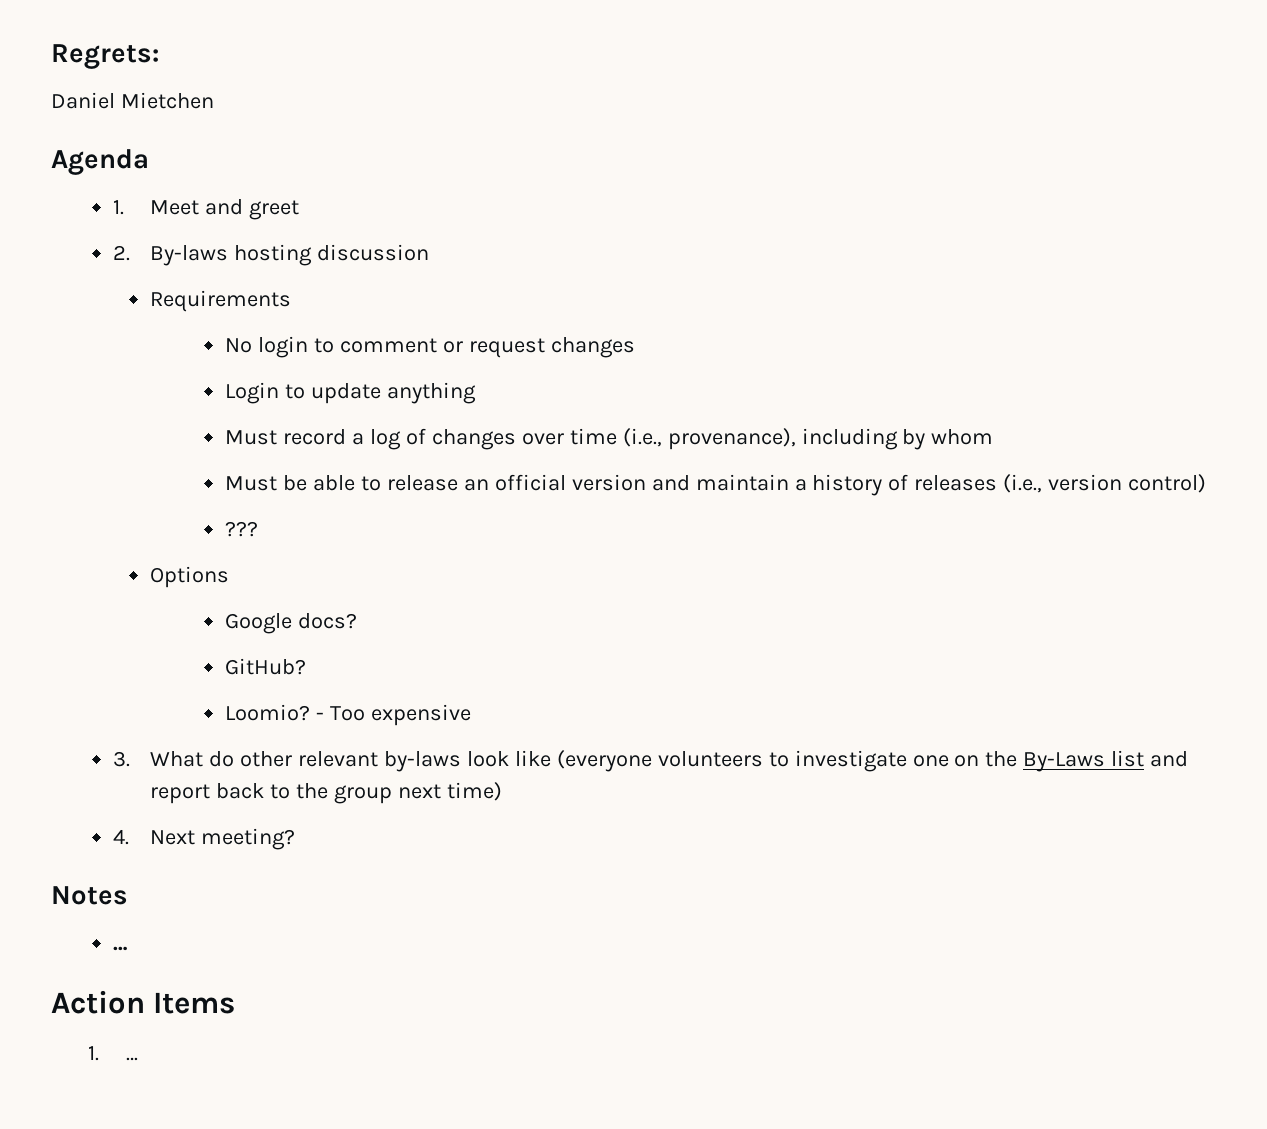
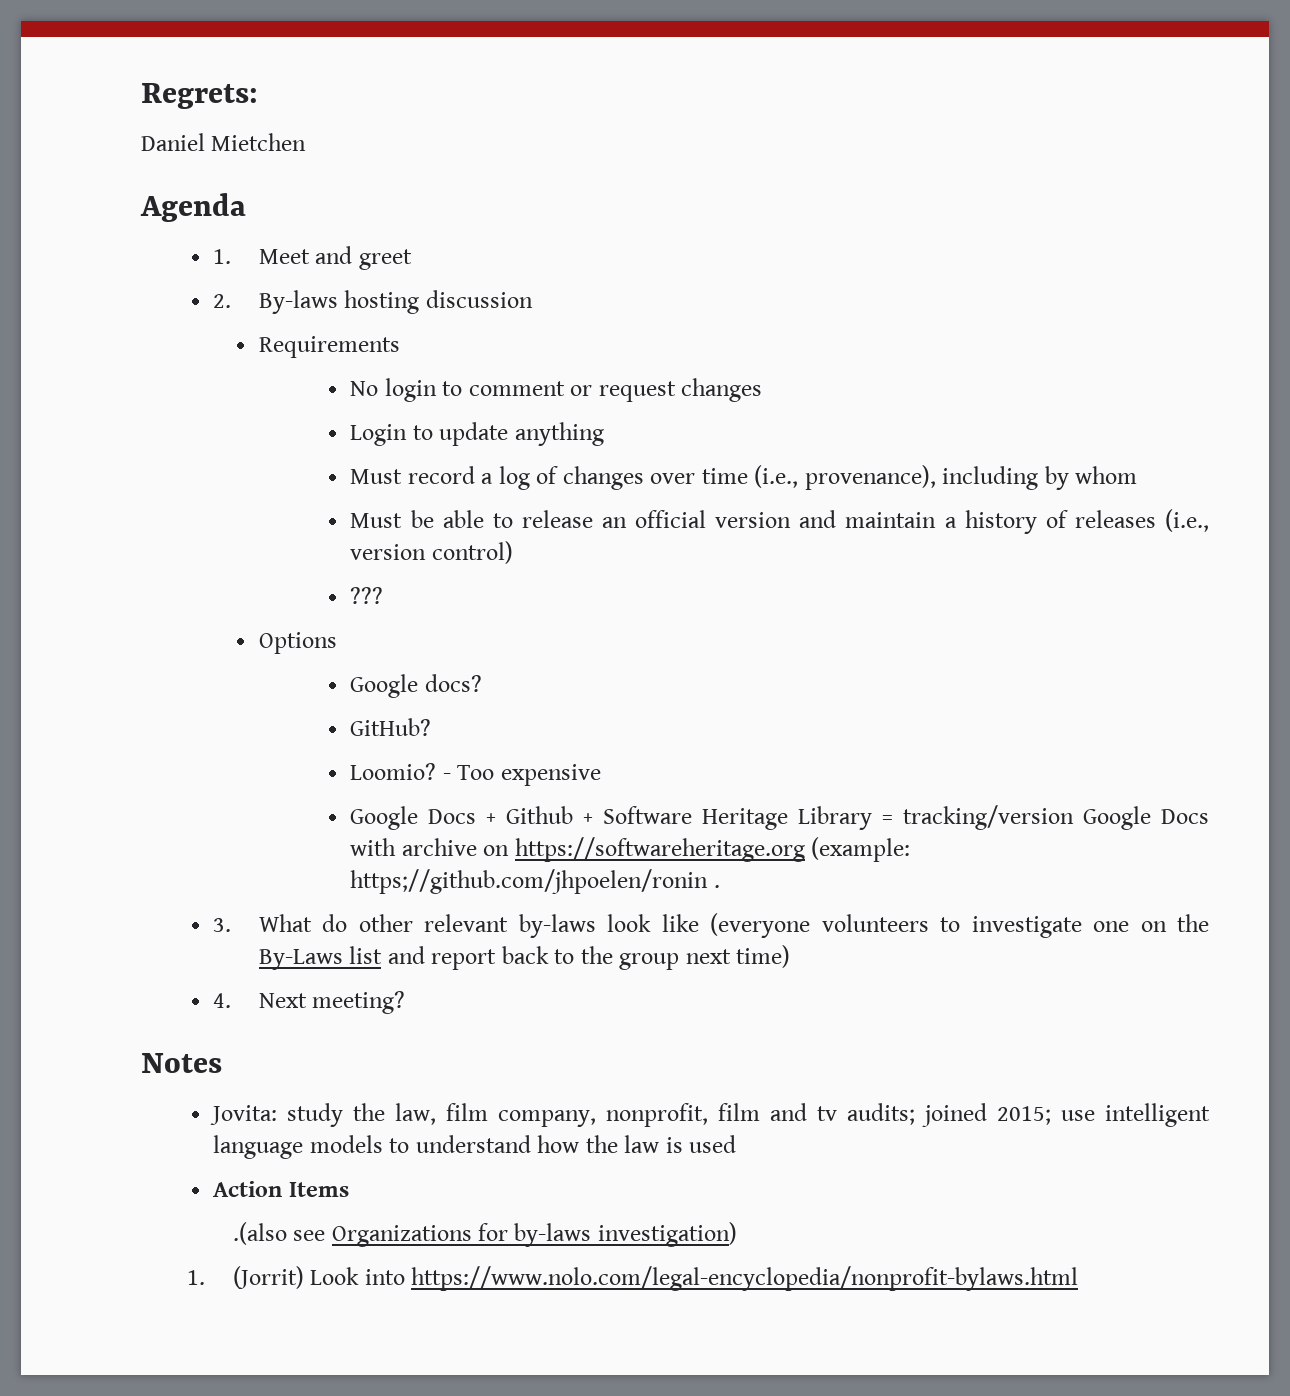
(471, 715) none -> [350,805,1209,830] [350,837,911,862] [350,869,720,894] // Google Docs + Github + Software Heritage Library = tracking/version Google Docs with archive on https://softwareheritage.org (example: https;//github.com/jhpoelen/ronin .
[112,946,128,951] [51,990,236,1014] [88,1046,138,1061] … // Action Items // 1. … -> [210,1103,1211,1127] [213,1135,737,1159] [213,1181,349,1197] [232,1222,737,1247] [186,1266,1078,1291] Jovita: study the law, film company, nonprofit, film and tv audits; joined 2015; use intelligent language models to understand how the law is used // Action Items // .(also see Organizations for by-laws investigation) // 1. (Jorrit) Look into https://www.nolo.com/legal-encyclopedia/nonprofit-bylaws.html

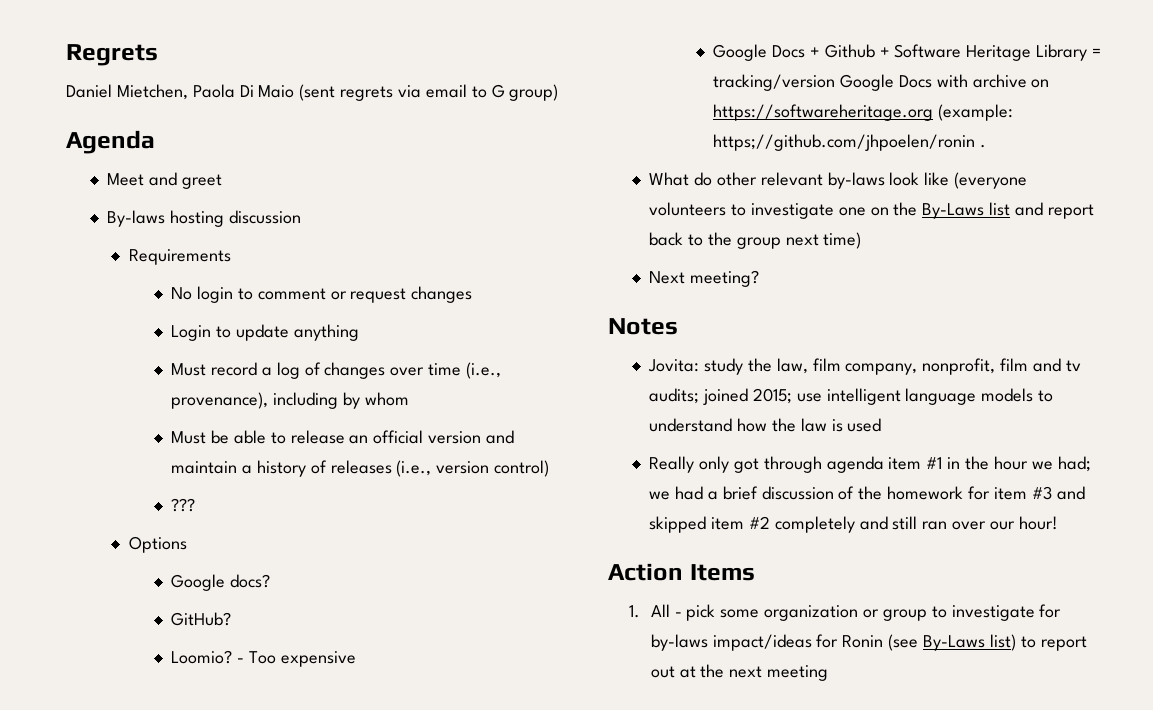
[141,83,258,109] Regrets: -> [66,44,158,66] Regrets
[211,133,307,151] Mietchen -> [116,84,559,101] Mietchen, Paola Di Maio (sent regrets via email to G group)
[213,249,232,264] 1. -> (155, 142) none
[213,294,232,308] 2. -> (222, 181) none
[213,918,232,932] 3. -> (987, 146) none
[213,993,232,1008] 4. -> (862, 240) none
[213,1181,349,1197] [232,1222,737,1247] [186,1266,1078,1291] Action Items // .(also see Organizations for by-laws investigation) // 1. (Jorrit) Look into https://www.nolo.com/legal-encyclopedia/nonprofit-bylaws.html -> [649,456,1091,473] [649,486,1085,500] [649,516,1058,533] [608,563,755,581] [629,604,1062,621] [650,634,1087,651] [650,664,829,681] Really only got through agenda item #1 in the hour we had; we had a brief discussion of the homework for item #3 and skipped item #2 completely and still ran over our hour! // Action Items // 1. All - pick some organization or group to investigate for by-laws impact/ideas for Ronin (see By-Laws list) to report out at the next meeting

